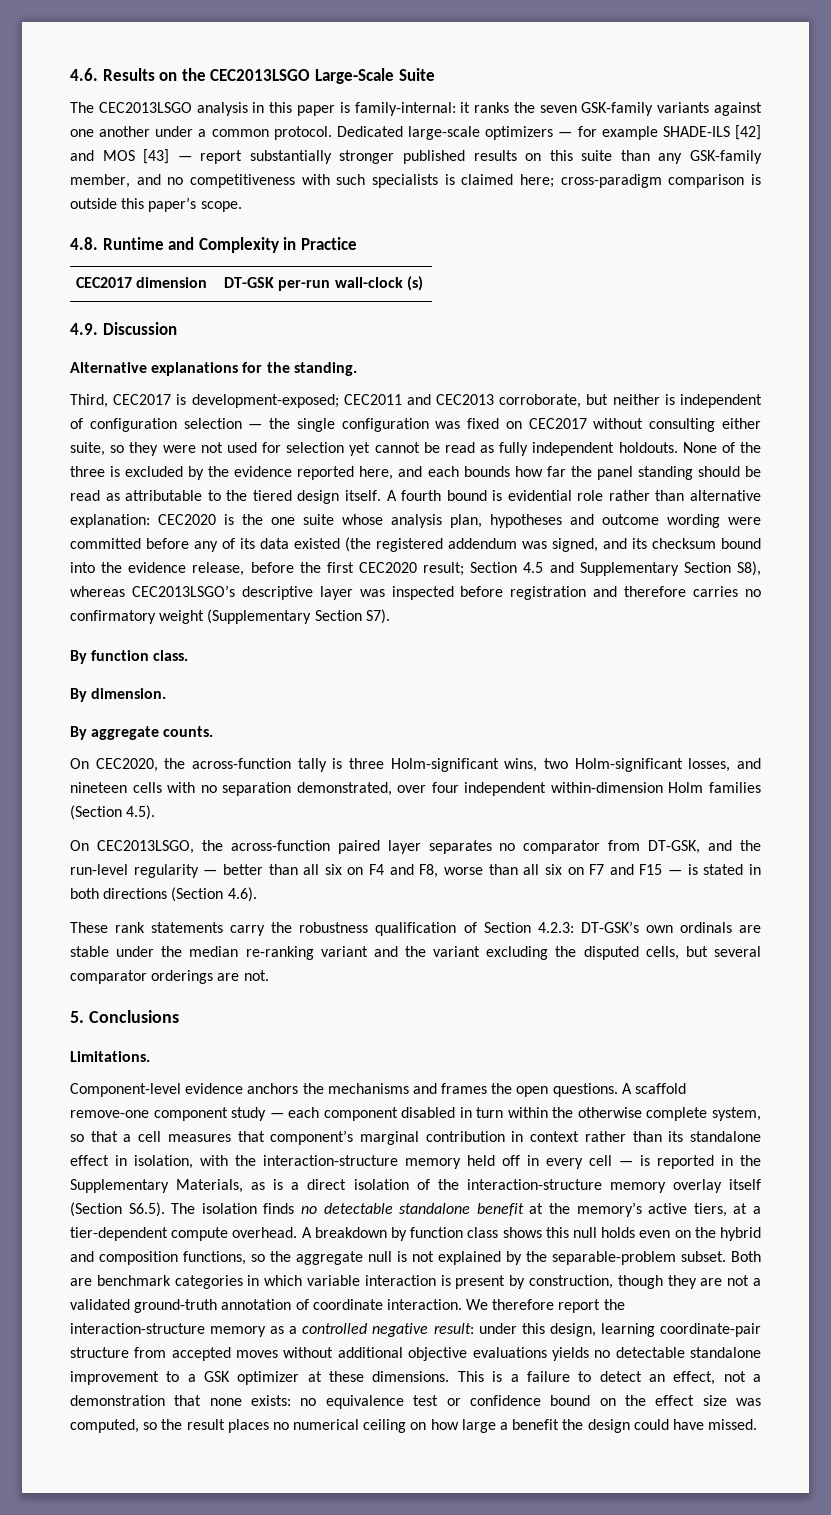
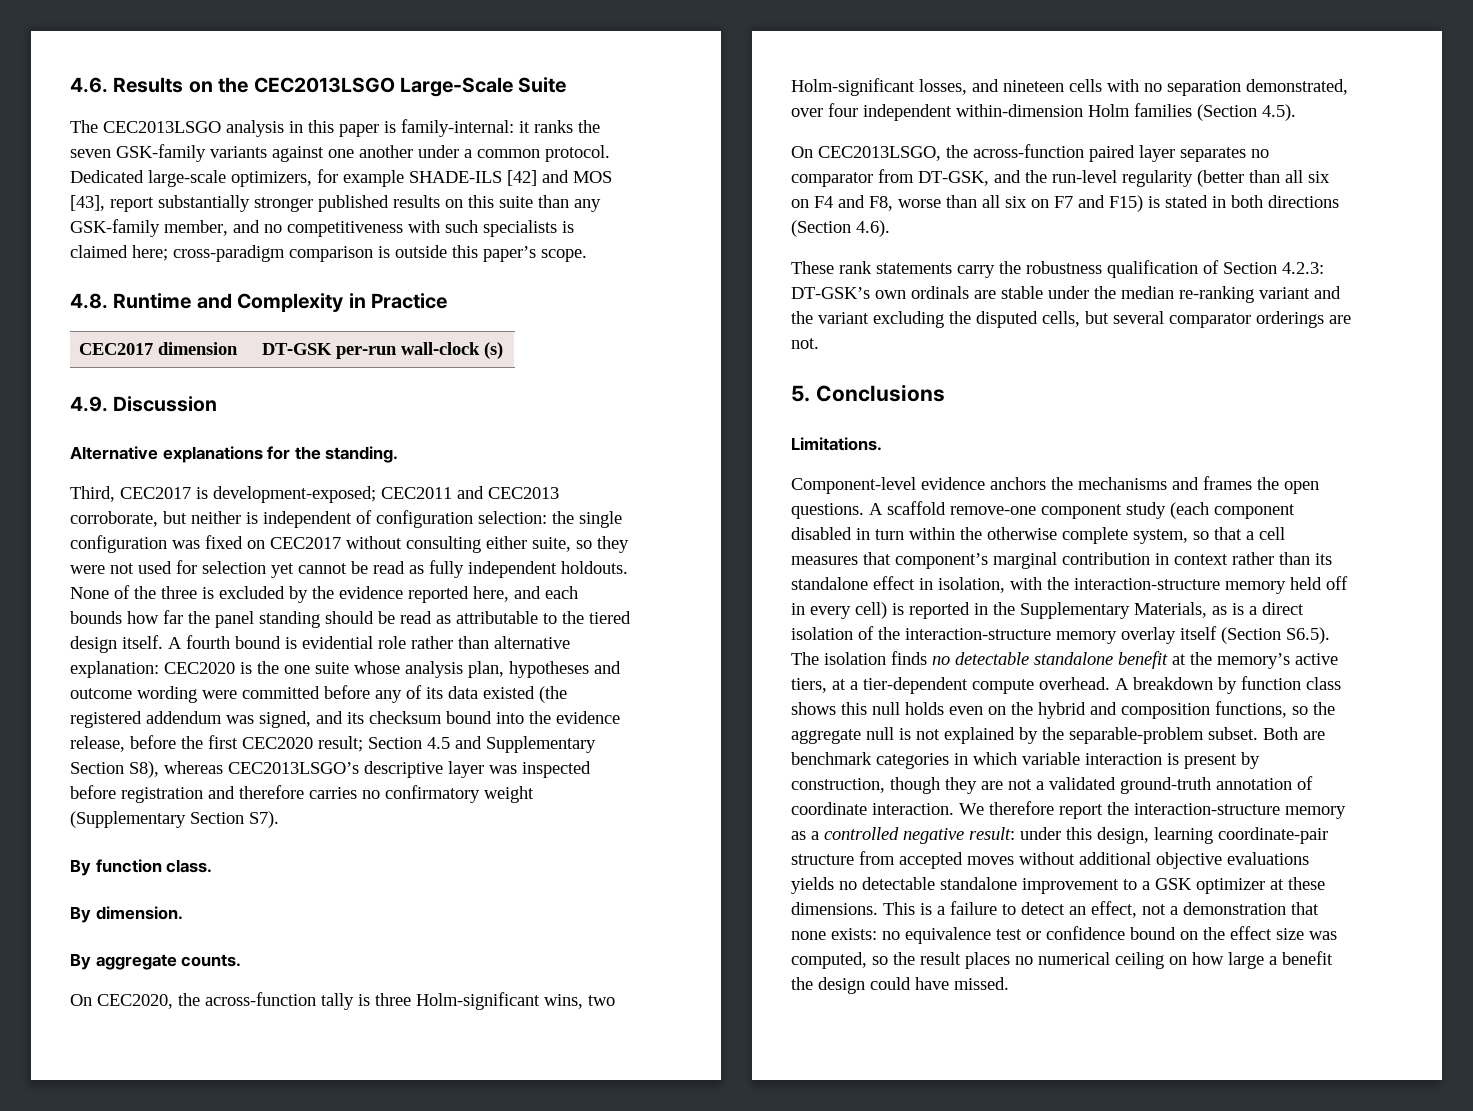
[485,126,573,140] optimizers — -> [231,171,312,187] optimizers,
[143,149,192,164] [43] — -> [70,195,105,211] [43],
[183,418,263,429] selection — -> [478,511,547,524] selection:
[203,864,263,875] — better -> [1197,170,1244,187] (better
[639,864,683,875] F15 — -> [1109,195,1143,212] F15)
[269,1107,320,1118] — each -> [1170,502,1209,519] (each
[589,1155,633,1166] cell — -> [855,602,887,619] cell)

